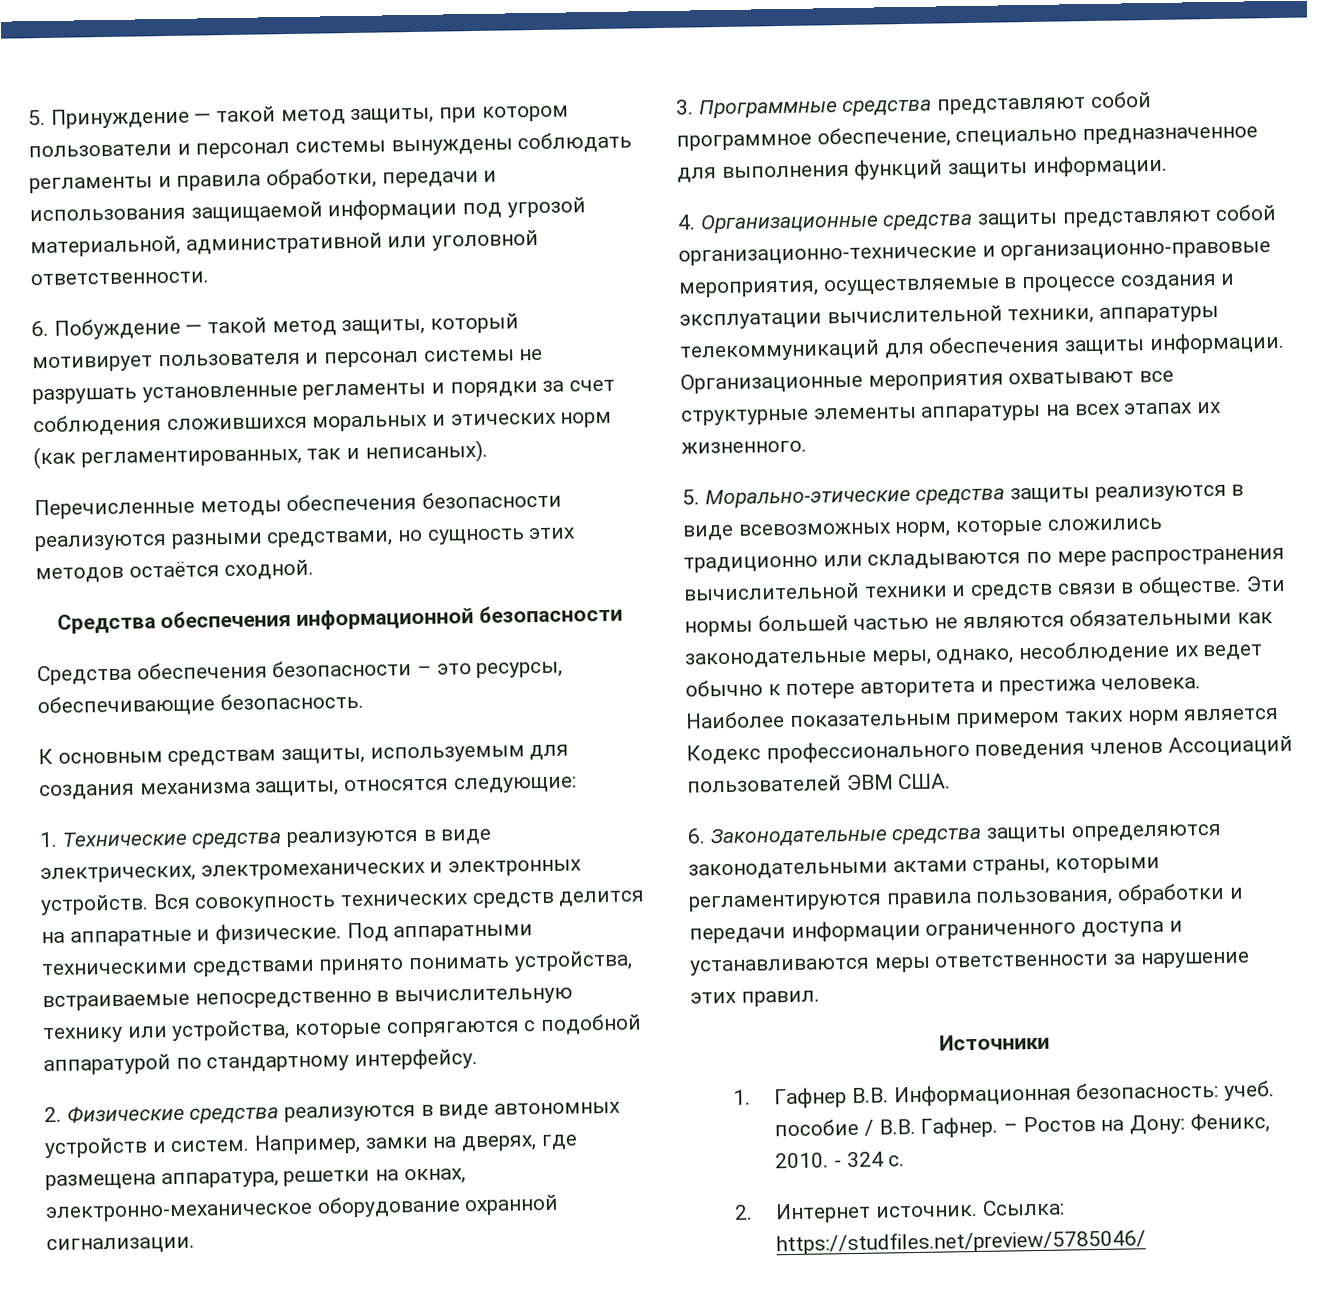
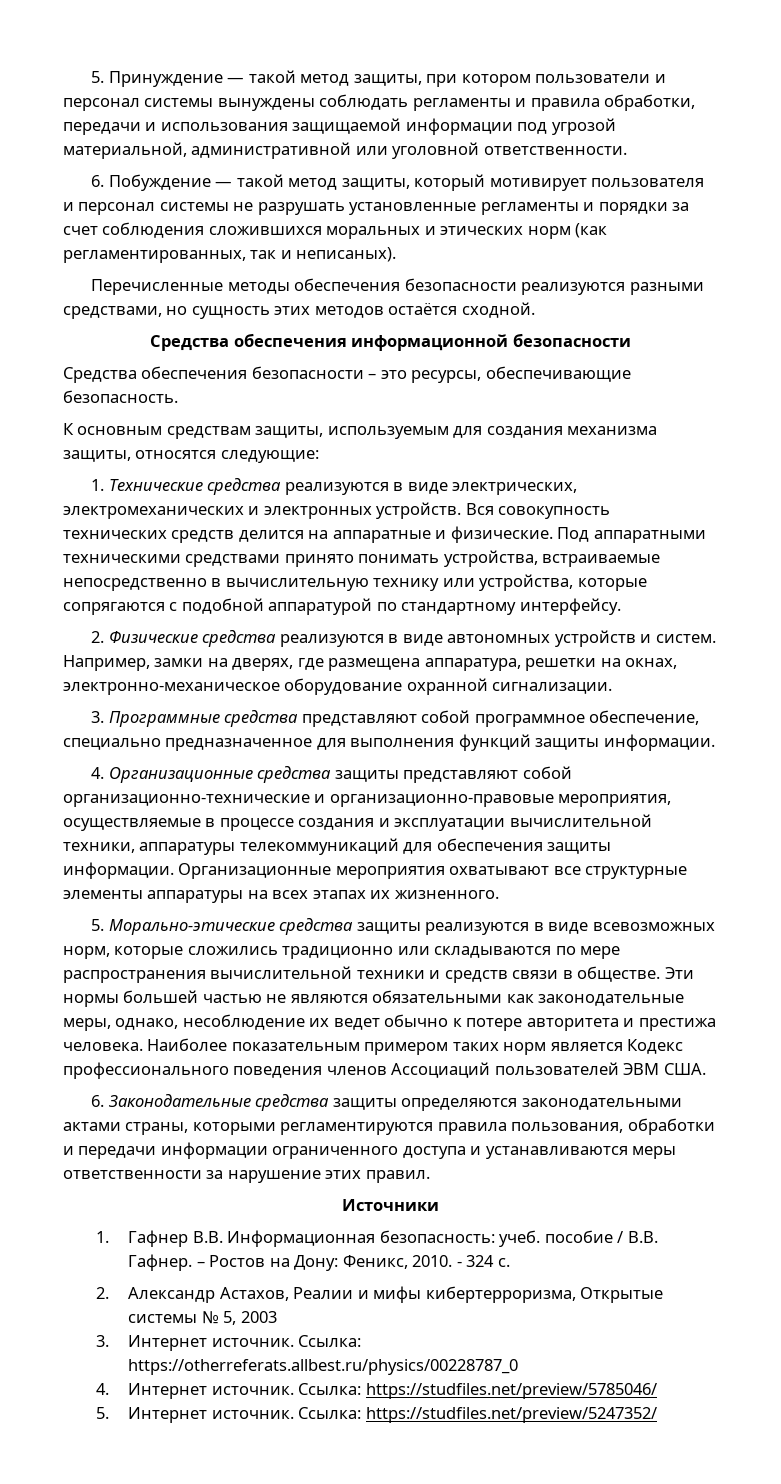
(754, 1212) none -> [128,1286,664,1303] [128,1311,277,1325] [95,1335,362,1351] [128,1359,519,1375] [95,1383,109,1395] Александр Астахов, Реалии и мифы кибертерроризма, Открытые системы № 5, 2003 // 3. Интернет источник. Ссылка: https://otherreferats.allbest.ru/physics/00228787_0 // 4.
(1147, 1242) none -> [95,1407,657,1423] // 5. Интернет источник. Ссылка: https://studfiles.net/preview/5247352/

